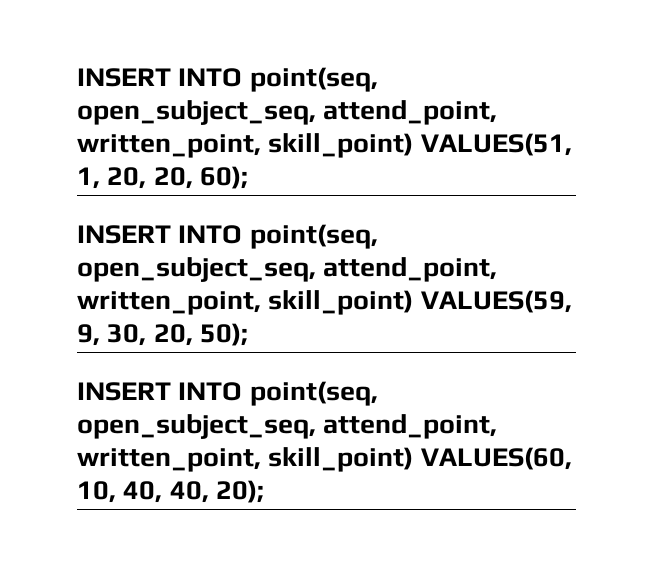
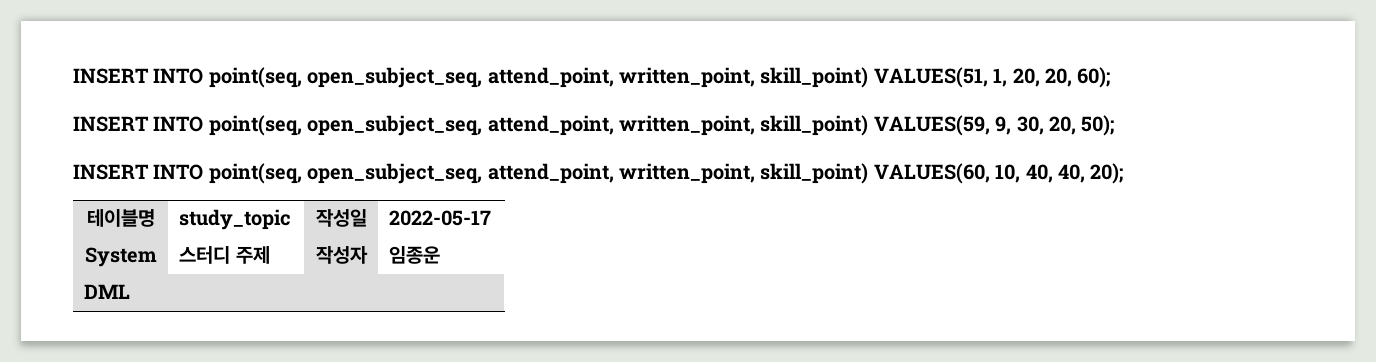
(264, 491) none -> [87,209,155,227] [179,209,292,230] [316,209,367,227] [389,210,492,226] [85,247,157,267] [179,246,270,264] [316,246,368,264] [389,246,441,264] [84,284,131,299] // 테이블명 | study_topic | 작성일 | 2022-05-17 // System | 스터디 주제 | 작성자 | 임종운 // DML

